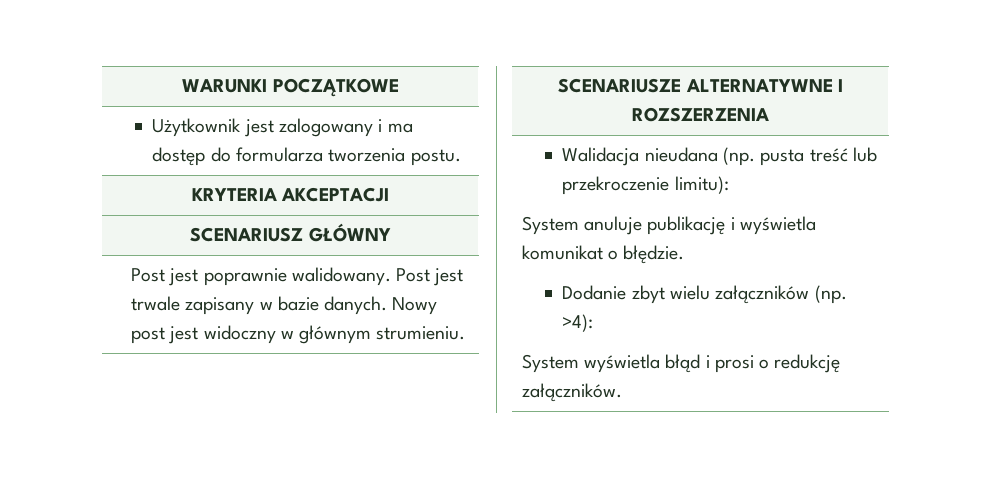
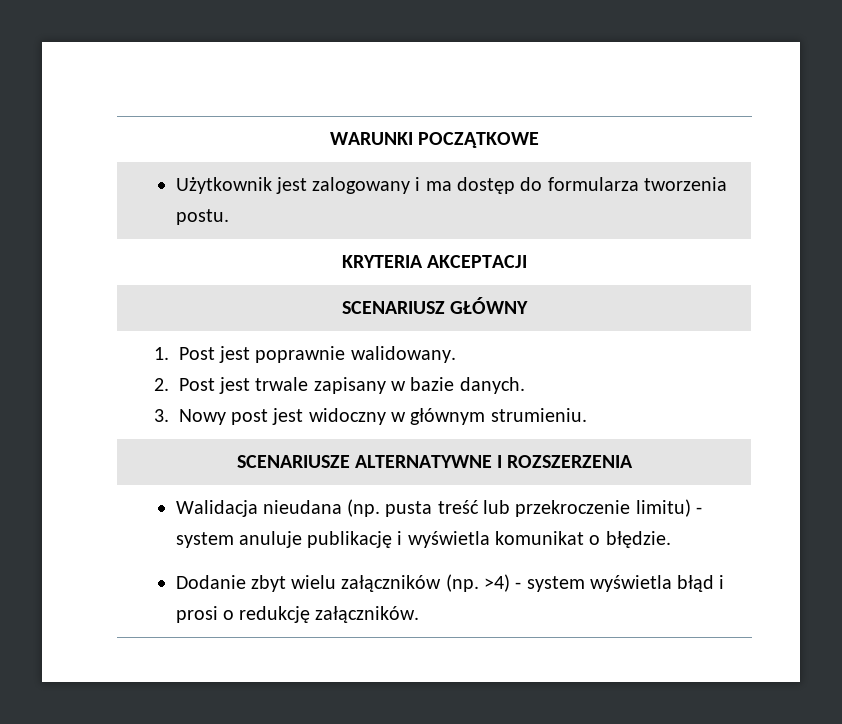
(391, 232) none -> [154,347,170,360] 1.
(391, 276) none -> [154,378,170,391] // 2.
(388, 305) none -> [154,409,170,422] // 3.
[674,176,729,194] [521,216,579,235] limitu): // System -> [635,499,702,517] [175,532,234,548] limitu) - system
[562,314,594,332] [521,354,579,373] >4): // System -> [483,574,585,592] >4) - system

